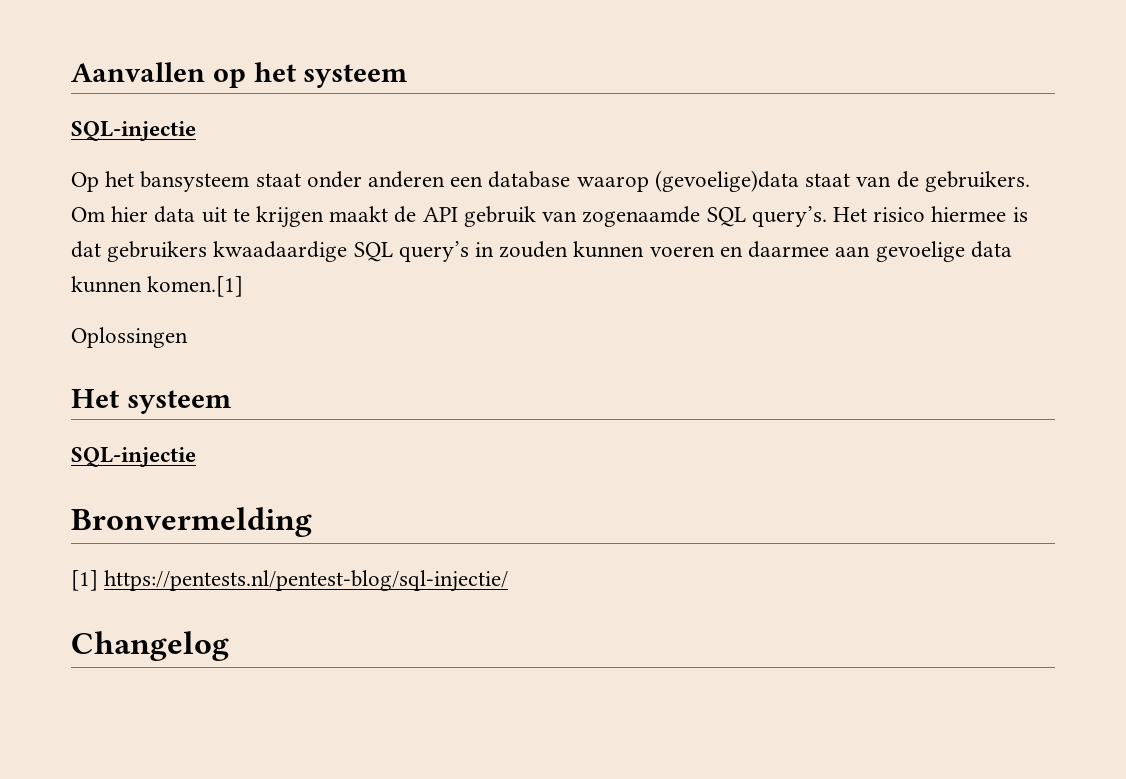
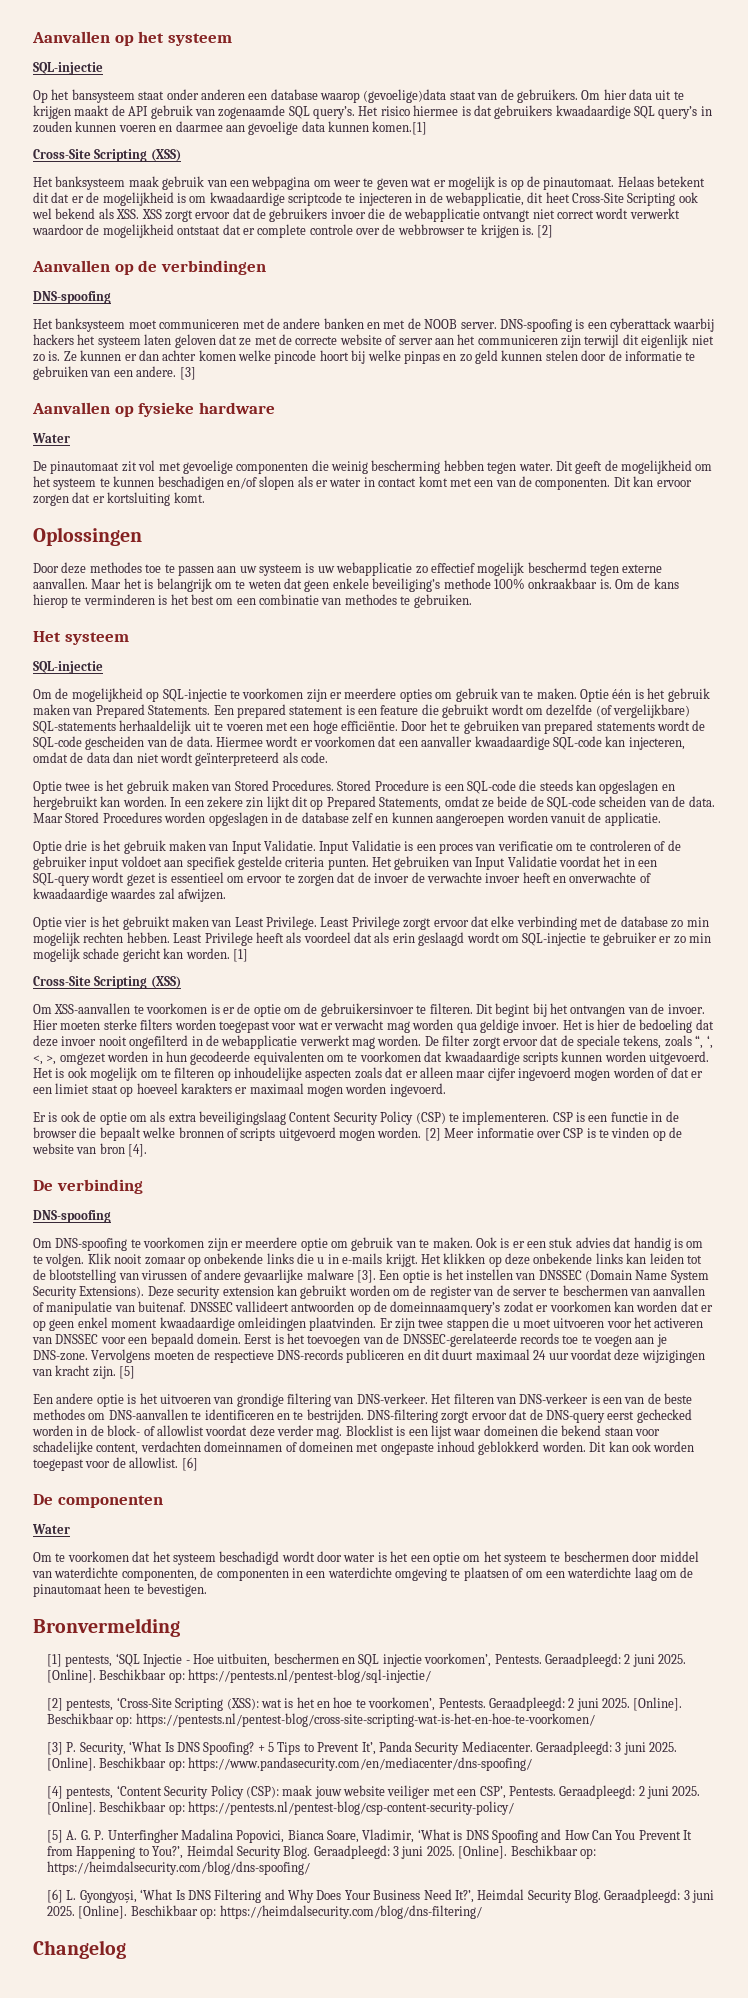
[71,327,188,348] [71,389,231,414] [71,447,196,467] [71,507,312,537] [71,570,509,592] Oplossingen // Het systeem // SQL-injectie // Bronvermelding // [1] https://pentests.nl/pentest-blog/sql-injectie/ -> [33,149,181,162] [33,176,706,190] [33,192,698,206] [32,208,680,222] [32,224,554,238] [32,260,266,275] [33,291,111,304] [33,318,715,332] [33,334,714,348] [33,350,696,364] [33,366,196,380] [32,402,275,417] [32,433,70,443] [33,460,713,474] [33,476,692,490] [33,492,205,506] [33,527,142,546] [33,562,663,576] [33,578,679,592] [33,594,472,608] [33,631,129,645] [33,661,103,674] [33,688,710,702] [33,704,690,718] [33,720,706,734] [33,736,685,750] [33,752,328,766] [33,780,675,794] [33,796,715,810] [33,812,661,826] [33,840,681,854] [33,856,657,870] [33,872,651,886] [33,888,227,902] [33,916,709,930] [33,932,712,946] [33,948,248,962] [33,976,181,989] [33,1003,705,1017] [33,1019,714,1033] [33,1035,713,1049] [33,1051,709,1065] [33,1067,703,1081] [33,1083,446,1097] [33,1111,679,1125] [33,1127,683,1141] [32,1143,148,1157] [33,1179,143,1194] [33,1210,111,1223] [33,1237,704,1251] [33,1253,702,1267] [33,1269,709,1283] [33,1285,706,1299] [33,1301,713,1315] [33,1317,704,1331] [32,1333,667,1347] [33,1349,705,1363] [32,1365,136,1379] [33,1393,693,1407] [33,1409,692,1423] [32,1425,661,1439] [33,1441,695,1455] [33,1457,198,1471] [33,1494,163,1508] [32,1524,70,1534] [33,1551,699,1565] [32,1567,694,1581] [33,1583,208,1597] [33,1618,180,1637] [47,1653,687,1667] [47,1669,432,1683] [47,1697,683,1711] [47,1713,595,1727] [47,1741,678,1755] [47,1757,533,1771] [47,1785,701,1799] [47,1801,515,1815] [47,1829,693,1843] [47,1845,596,1859] [47,1861,311,1875] [47,1889,715,1903] [47,1905,482,1919] Cross-Site Scripting (XSS) // Het banksysteem maak gebruik van een webpagina om weer te geven wat er mogelijk is op de pinautomaat. Helaas betekent dit dat er de mogelijkheid is om kwaadaardige scriptcode te injecteren in de webapplicatie, dit heet Cross-Site Scripting ook wel bekend als XSS. XSS zorgt ervoor dat de gebruikers invoer die de webapplicatie ontvangt niet correct wordt verwerkt waardoor de mogelijkheid ontstaat dat er complete controle over de webbrowser te krijgen is. [2] // Aanvallen op de verbindingen // DNS-spoofing // Het banksysteem moet communiceren met de andere banken en met de NOOB server. DNS-spoofing is een cyberattack waarbij hackers het systeem laten geloven dat ze met de correcte website of server aan het communiceren zijn terwijl dit eigenlijk niet zo is. Ze kunnen er dan achter komen welke pincode hoort bij welke pinpas en zo geld kunnen stelen door de informatie te gebruiken van een andere. [3] // Aanvallen op fysieke hardware // Water // De pinautomaat zit vol met gevoelige componenten die weinig bescherming hebben tegen water. Dit geeft de mogelijkheid om het systeem te kunnen beschadigen en/of slopen als er water in contact komt met een van de componenten. Dit kan ervoor zorgen dat er kortsluiting komt. // Oplossingen // Door deze methodes toe te passen aan uw systeem is uw webapplicatie zo effectief mogelijk beschermd tegen externe aanvallen. Maar het is belangrijk om te weten dat geen enkele beveiliging’s methode 100% onkraakbaar is. Om de kans hierop te verminderen is het best om een combinatie van methodes te gebruiken. // Het systeem // SQL-injectie // Om de mogelijkheid op SQL-injectie te voorkomen zijn er meerdere opties om gebruik van te maken. Optie één is het gebruik maken van Prepared Statements. Een prepared statement is een feature die gebruikt wordt om dezelfde (of vergelijkbare) SQL-statements herhaaldelijk uit te voeren met een hoge efficiëntie. Door het te gebruiken van prepared statements wordt de SQL-code gescheiden van de data. Hiermee wordt er voorkomen dat een aanvaller kwaadaardige SQL-code kan injecteren, omdat de data dan niet wordt geïnterpreteerd als code. // Optie twee is het gebruik maken van Stored Procedures. Stored Procedure is een SQL-code die steeds kan opgeslagen en hergebruikt kan worden. In een zekere zin lijkt dit op Prepared Statements, omdat ze beide de SQL-code scheiden van de data. Maar Stored Procedures worden opgeslagen in de database zelf en kunnen aangeroepen worden vanuit de applicatie. // Optie drie is het gebruik maken van Input Validatie. Input Validatie is een proces van verificatie om te controleren of de gebruiker input voldoet aan specifiek gestelde criteria punten. Het gebruiken van Input Validatie voordat het in een SQL-query wordt gezet is essentieel om ervoor te zorgen dat de invoer de verwachte invoer heeft en onverwachte of kwaadaardige waardes zal afwijzen. // Optie vier is het gebruikt maken van Least Privilege. Least Privilege zorgt ervoor dat elke verbinding met de database zo min mogelijk rechten hebben. Least Privilege heeft als voordeel dat als erin geslaagd wordt om SQL-injectie te gebruiker er zo min mogelijk schade gericht kan worden. [1] // Cross-Site Scripting (XSS) // Om XSS-aanvallen te voorkomen is er de optie om de gebruikersinvoer te filteren. Dit begint bij het ontvangen van de invoer. Hier moeten sterke filters worden toegepast voor wat er verwacht mag worden qua geldige invoer. Het is hier de bedoeling dat deze invoer nooit ongefilterd in de webapplicatie verwerkt mag worden. De filter zorgt ervoor dat de speciale tekens, zoals “, ‘, <, >, omgezet worden in hun gecodeerde equivalenten om te voorkomen dat kwaadaardige scripts kunnen worden uitgevoerd. Het is ook mogelijk om te filteren op inhoudelijke aspecten zoals dat er alleen maar cijfer ingevoerd mogen worden of dat er een limiet staat op hoeveel karakters er maximaal mogen worden ingevoerd. // Er is ook de optie om als extra beveiligingslaag Content Security Policy (CSP) te implementeren. CSP is een functie in de browser die bepaalt welke bronnen of scripts uitgevoerd mogen worden. [2] Meer informatie over CSP is te vinden op de website van bron [4]. // De verbinding // DNS-spoofing // Om DNS-spoofing te voorkomen zijn er meerdere optie om gebruik van te maken. Ook is er een stuk advies dat handig is om te volgen. Klik nooit zomaar op onbekende links die u in e-mails krijgt. Het klikken op deze onbekende links kan leiden tot de blootstelling van virussen of andere gevaarlijke malware [3]. Een optie is het instellen van DNSSEC (Domain Name System Security Extensions). Deze security extension kan gebruikt worden om de register van de server te beschermen van aanvallen of manipulatie van buitenaf. DNSSEC vallideert antwoorden op de domeinnaamquery’s zodat er voorkomen kan worden dat er op geen enkel moment kwaadaardige omleidingen plaatvinden. Er zijn twee stappen die u moet uitvoeren voor het activeren van DNSSEC voor een bepaald domein. Eerst is het toevoegen van de DNSSEC-gerelateerde records toe te voegen aan je DNS-zone. Vervolgens moeten de respectieve DNS-records publiceren en dit duurt maximaal 24 uur voordat deze wijzigingen van kracht zijn. [5] // Een andere optie is het uitvoeren van grondige filtering van DNS-verkeer. Het filteren van DNS-verkeer is een van de beste methodes om DNS-aanvallen te identificeren en te bestrijden. DNS-filtering zorgt ervoor dat de DNS-query eerst gechecked worden in de block- of allowlist voordat deze verder mag. Blocklist is een lijst waar domeinen die bekend staan voor schadelijke content, verdachten domeinnamen of domeinen met ongepaste inhoud geblokkerd worden. Dit kan ook worden toegepast voor de allowlist. [6] // De componenten // Water // Om te voorkomen dat het systeem beschadigd wordt door water is het een optie om het systeem te beschermen door middel van waterdichte componenten, de componenten in een waterdichte omgeving te plaatsen of om een waterdichte laag om de pinautomaat heen te bevestigen. // Bronvermelding // [1] pentests, ‘SQL Injectie - Hoe uitbuiten, beschermen en SQL injectie voorkomen’, Pentests. Geraadpleegd: 2 juni 2025. [Online]. Beschikbaar op: https://pentests.nl/pentest-blog/sql-injectie/ // [2] pentests, ‘Cross-Site Scripting (XSS): wat is het en hoe te voorkomen’, Pentests. Geraadpleegd: 2 juni 2025. [Online]. Beschikbaar op: https://pentests.nl/pentest-blog/cross-site-scripting-wat-is-het-en-hoe-te-voorkomen/ // [3] P. Security, ‘What Is DNS Spoofing? + 5 Tips to Prevent It’, Panda Security Mediacenter. Geraadpleegd: 3 juni 2025. [Online]. Beschikbaar op: https://www.pandasecurity.com/en/mediacenter/dns-spoofing/ // [4] pentests, ‘Content Security Policy (CSP): maak jouw website veiliger met een CSP’, Pentests. Geraadpleegd: 2 juni 2025. [Online]. Beschikbaar op: https://pentests.nl/pentest-blog/csp-content-security-policy/ // [5] A. G. P. Unterfingher Madalina Popovici, Bianca Soare, Vladimir, ‘What is DNS Spoofing and How Can You Prevent It from Happening to You?’, Heimdal Security Blog. Geraadpleegd: 3 juni 2025. [Online]. Beschikbaar op: https://heimdalsecurity.com/blog/dns-spoofing/ // [6] L. Gyongyoși, ‘What Is DNS Filtering and Why Does Your Business Need It?’, Heimdal Security Blog. Geraadpleegd: 3 juni 2025. [Online]. Beschikbaar op: https://heimdalsecurity.com/blog/dns-filtering/

